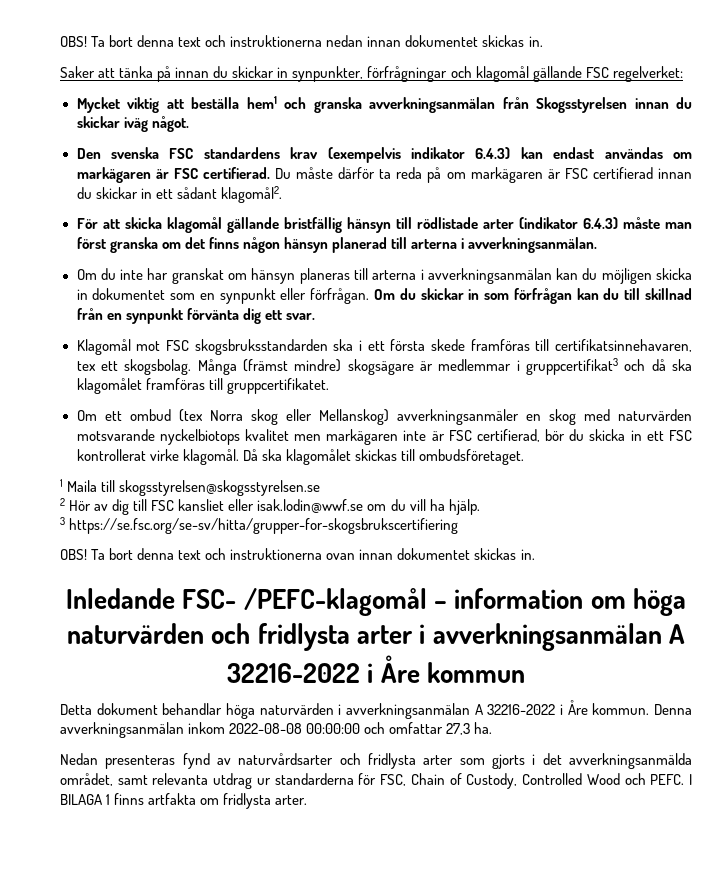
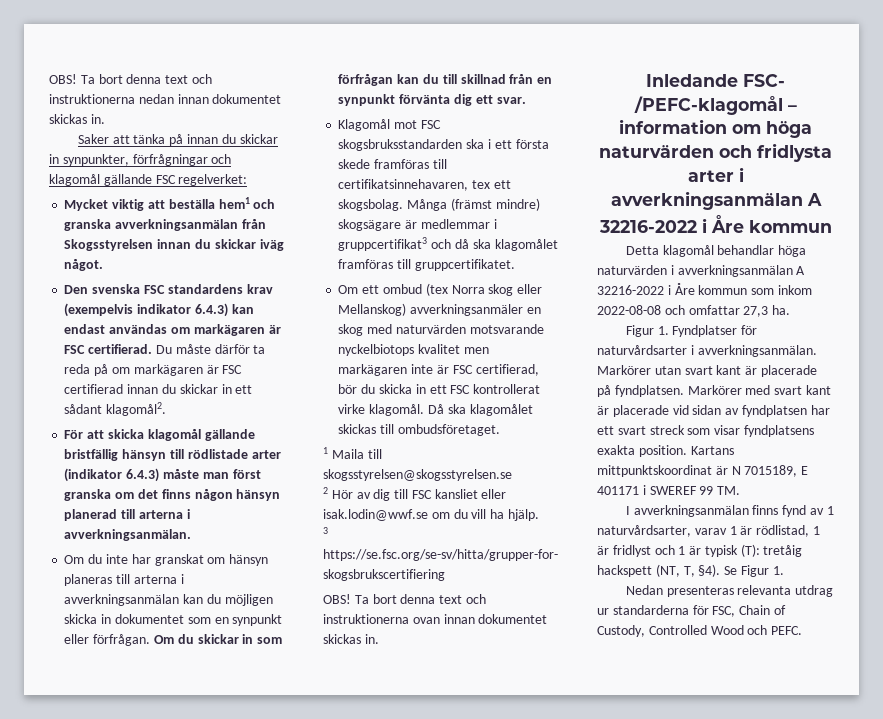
[96,703,158,715] dokument -> [662,245,714,257] klagomål
[592,703,692,715] [60,722,184,738] kommun. Denna avverkningsanmälan -> [698,285,775,295] kommun som
[306,723,361,734] 00:00:00 -> (661, 310) none
[60,753,692,769] [60,773,148,786] Nedan presenteras fynd av naturvårdsarter och fridlysta arter som gjorts i det avverkningsanmälda området, samt -> [625,325,758,337] [597,345,817,357] [597,365,817,377] [597,385,831,397] [597,405,830,417] [597,425,814,437] [597,445,734,457] [597,465,809,477] [597,485,741,495] [625,505,834,517] [597,525,820,537] [597,544,803,557] [597,564,784,577] [625,585,734,597] Figur 1. Fyndplatser för naturvårdsarter i avverkningsanmälan. Markörer utan svart kant är placerade på fyndplatsen. Markörer med svart kant är placerade vid sidan av fyndplatsen har ett svart streck som visar fyndplatsens exakta position. Kartans mittpunktskoordinat är N 7015189, E 401171 i SWEREF 99 TM. // I avverkningsanmälan finns fynd av 1 naturvårdsarter, varav 1 är rödlistad, 1 är fridlyst och 1 är typisk (T): tretåig hackspett (NT, T, §4). Se Figur 1. // Nedan presenteras
[689,774,693,785] [60,793,308,809] I BILAGA 1 finns artfakta om fridlysta arter. -> (803, 630) none

